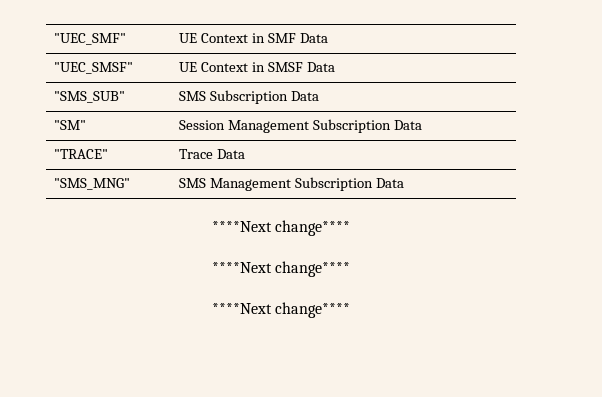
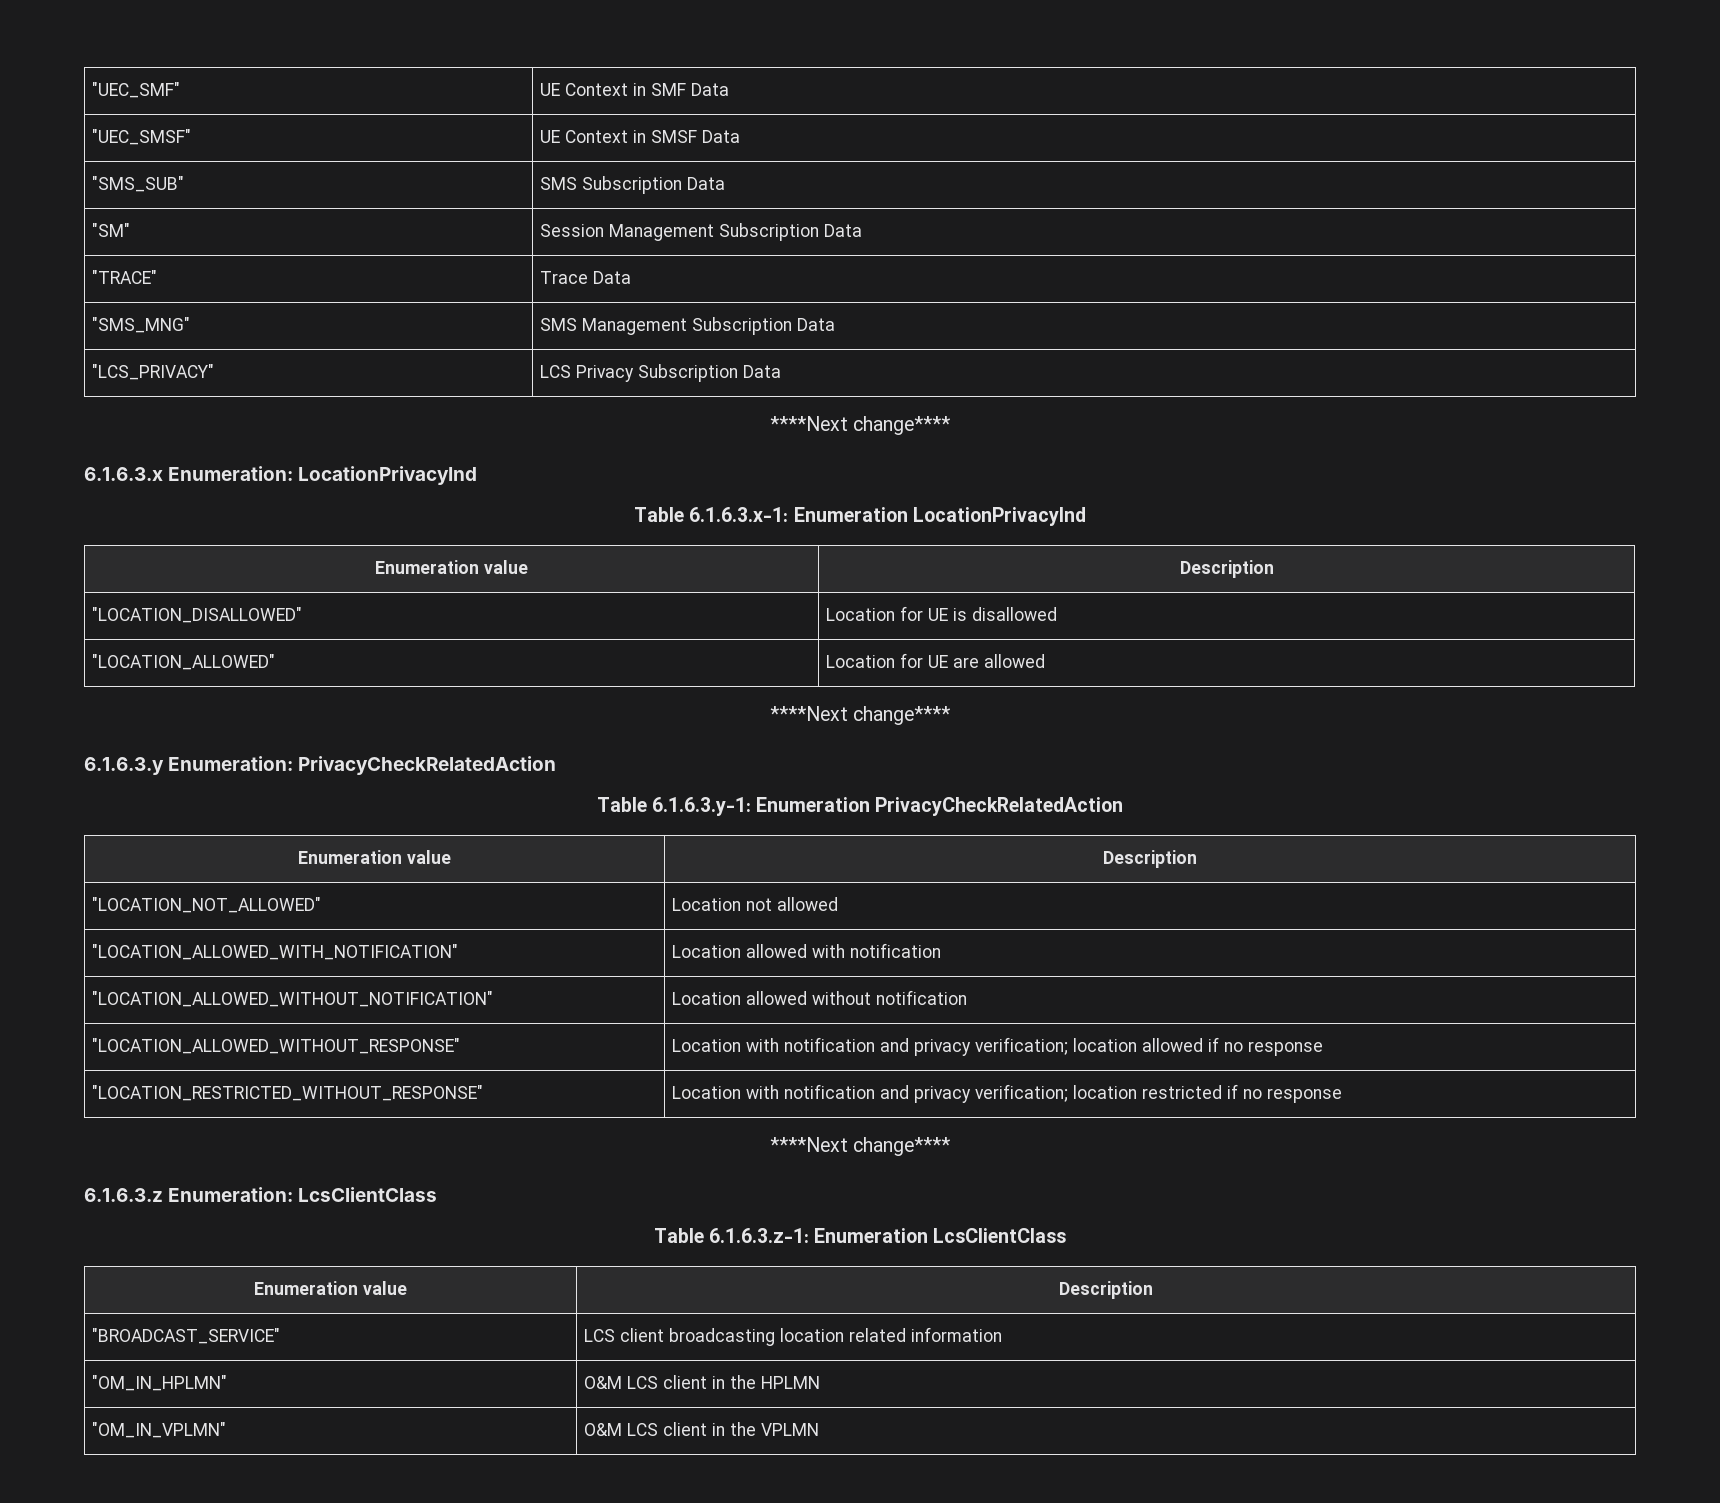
[211,220,351,236] [211,261,351,277] [211,302,351,318] // ****Next change**** // ****Next change**** // ****Next change**** -> [92,364,215,380] [540,364,782,382] [769,416,951,435] [84,466,478,485] [634,507,1086,526] [375,560,528,574] [1179,560,1274,578] [92,607,303,623] [826,606,1058,621] [92,654,276,670] [826,653,1046,668] [769,706,951,725] [84,756,557,775] [596,797,1124,816] [298,850,451,864] [1103,850,1197,868] [92,897,322,913] [672,897,839,911] [92,944,459,960] [672,943,942,958] [92,991,494,1007] [672,990,968,1005] [92,1038,461,1054] [672,1037,1324,1056] [92,1085,484,1101] [672,1084,1343,1103] [769,1137,951,1156] [84,1187,438,1202] [653,1228,1067,1243] [254,1281,407,1295] [1059,1281,1153,1299] [92,1328,281,1344] [584,1327,1003,1346] [92,1375,228,1391] [584,1375,821,1389] [92,1422,227,1438] [584,1422,820,1436] // "LCS_PRIVACY" | LCS Privacy Subscription Data // ****Next change**** // 6.1.6.3.x Enumeration: LocationPrivacyInd // Table 6.1.6.3.x-1: Enumeration LocationPrivacyInd // Enumeration value | Description // "LOCATION_DISALLOWED" | Location for UE is disallowed // "LOCATION_ALLOWED" | Location for UE are allowed // ****Next change**** // 6.1.6.3.y Enumeration: PrivacyCheckRelatedAction // Table 6.1.6.3.y-1: Enumeration PrivacyCheckRelatedAction // Enumeration value | Description // "LOCATION_NOT_ALLOWED" | Location not allowed // "LOCATION_ALLOWED_WITH_NOTIFICATION" | Location allowed with notification // "LOCATION_ALLOWED_WITHOUT_NOTIFICATION" | Location allowed without notification // "LOCATION_ALLOWED_WITHOUT_RESPONSE" | Location with notification and privacy verification; location allowed if no response // "LOCATION_RESTRICTED_WITHOUT_RESPONSE" | Location with notification and privacy verification; location restricted if no response // ****Next change**** // 6.1.6.3.z Enumeration: LcsClientClass // Table 6.1.6.3.z-1: Enumeration LcsClientClass // Enumeration value | Description // "BROADCAST_SERVICE" | LCS client broadcasting location related information // "OM_IN_HPLMN" | O&M LCS client in the HPLMN // "OM_IN_VPLMN" | O&M LCS client in the VPLMN

